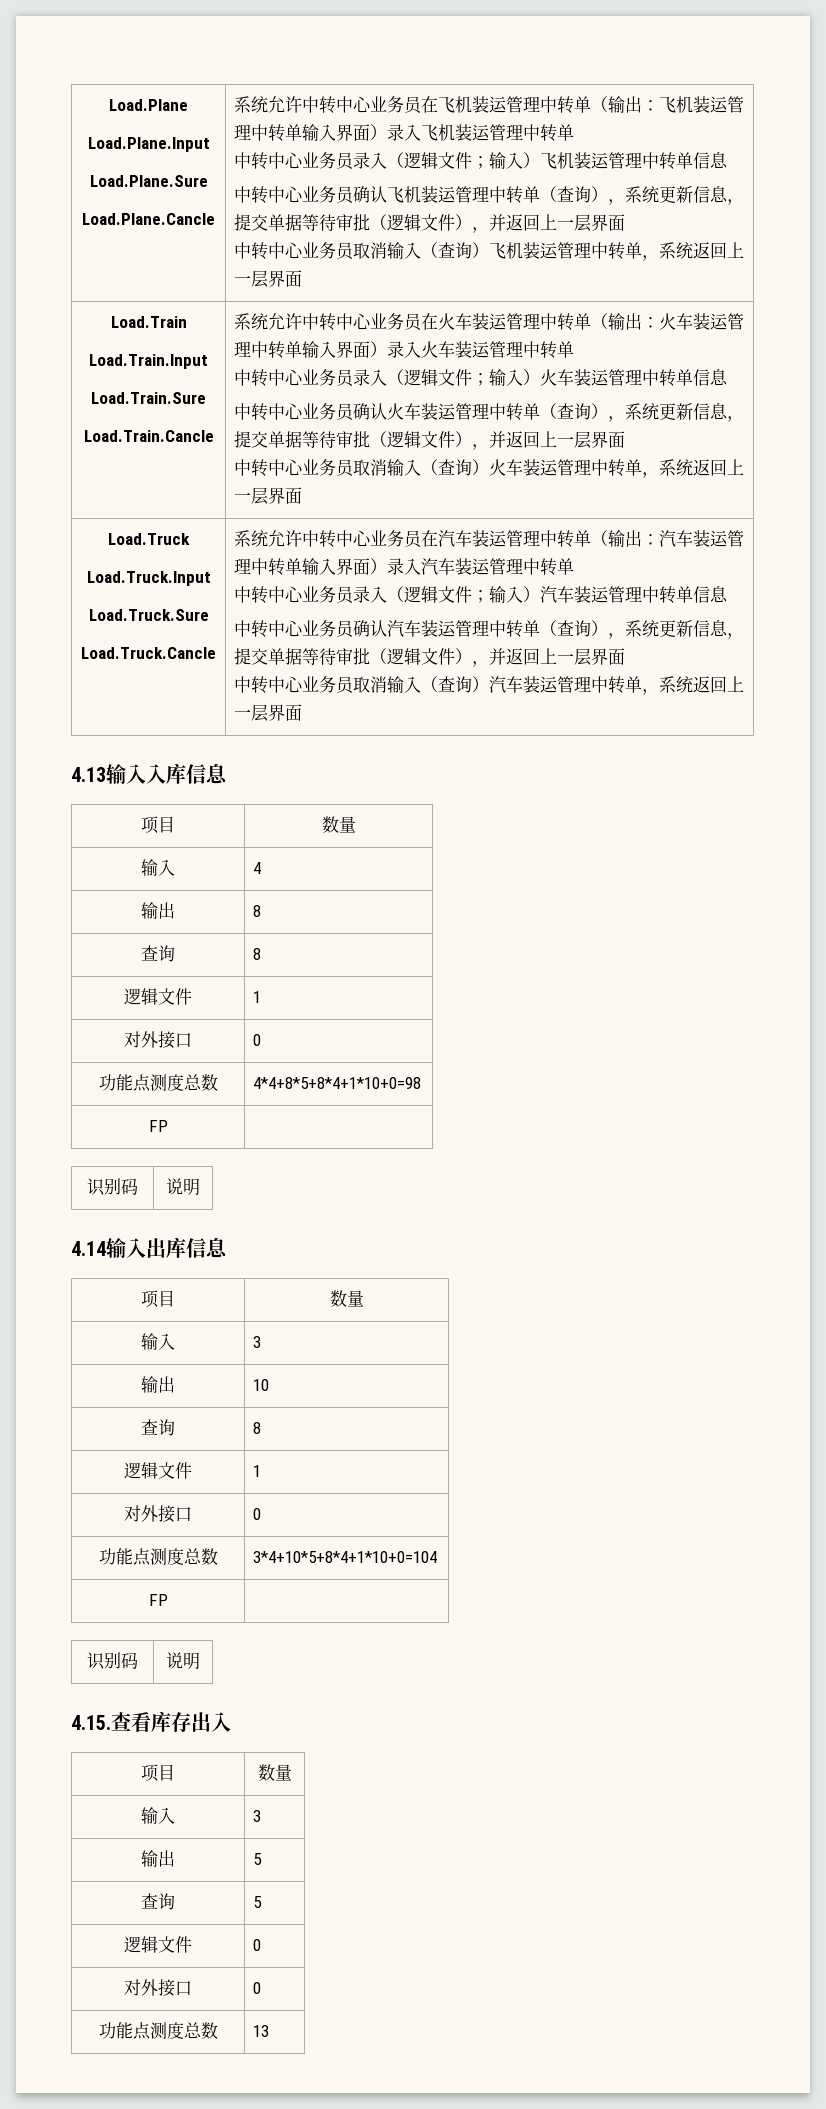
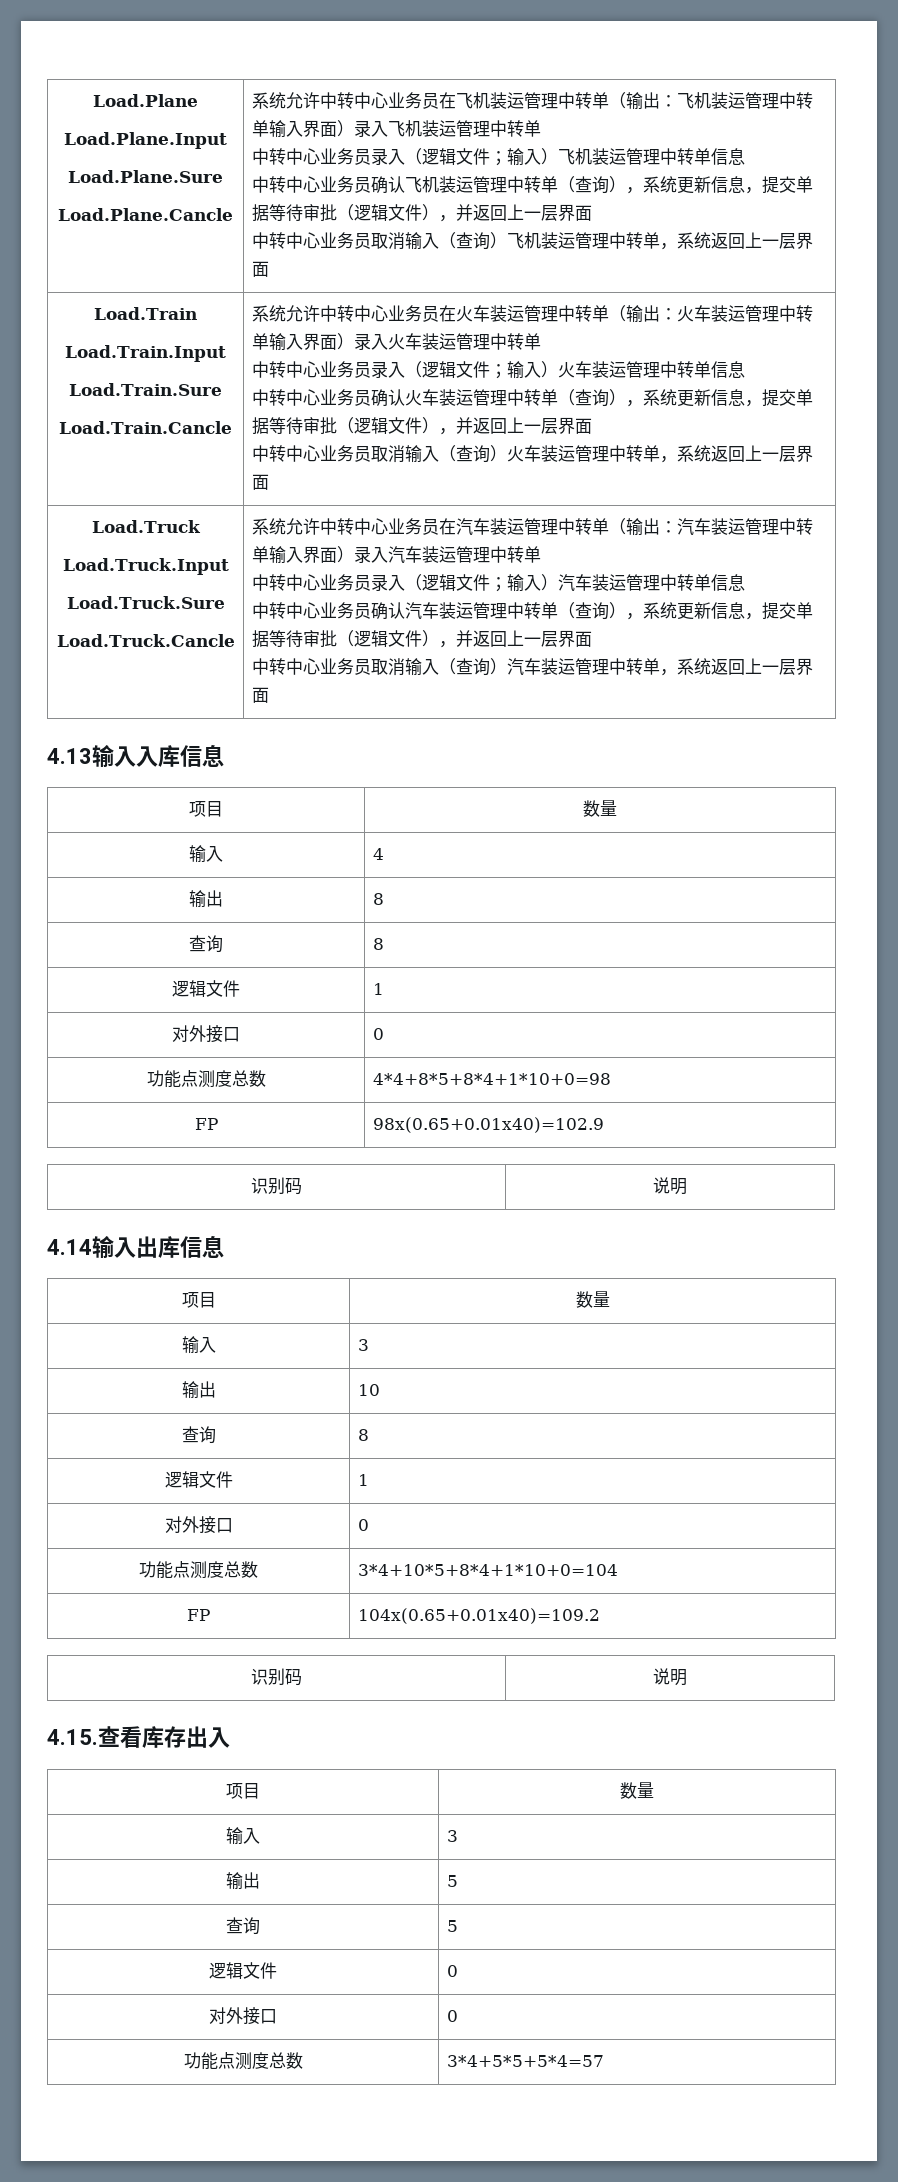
(168, 1126) none -> [372,1117,604,1133] 98x(0.65+0.01x40)=102.9
(168, 1600) none -> [357,1608,600,1624] 104x(0.65+0.01x40)=109.2
[253,2025,270,2037] 13 -> [446,2055,604,2067] 3*4+5*5+5*4=57

